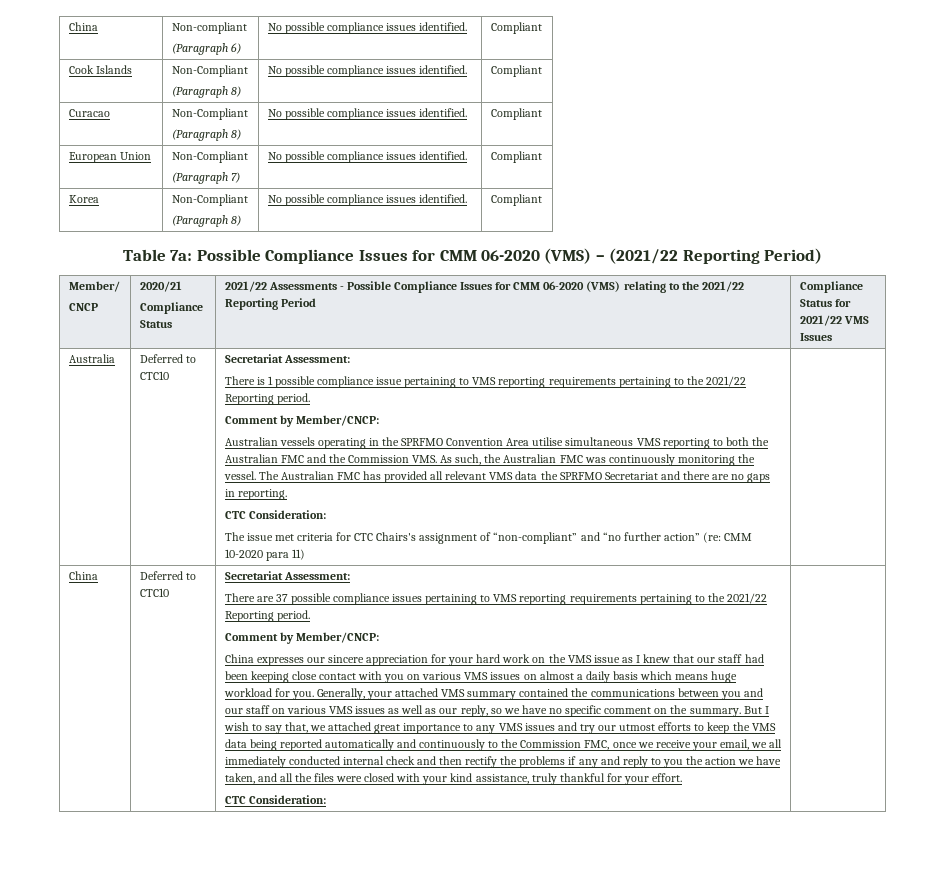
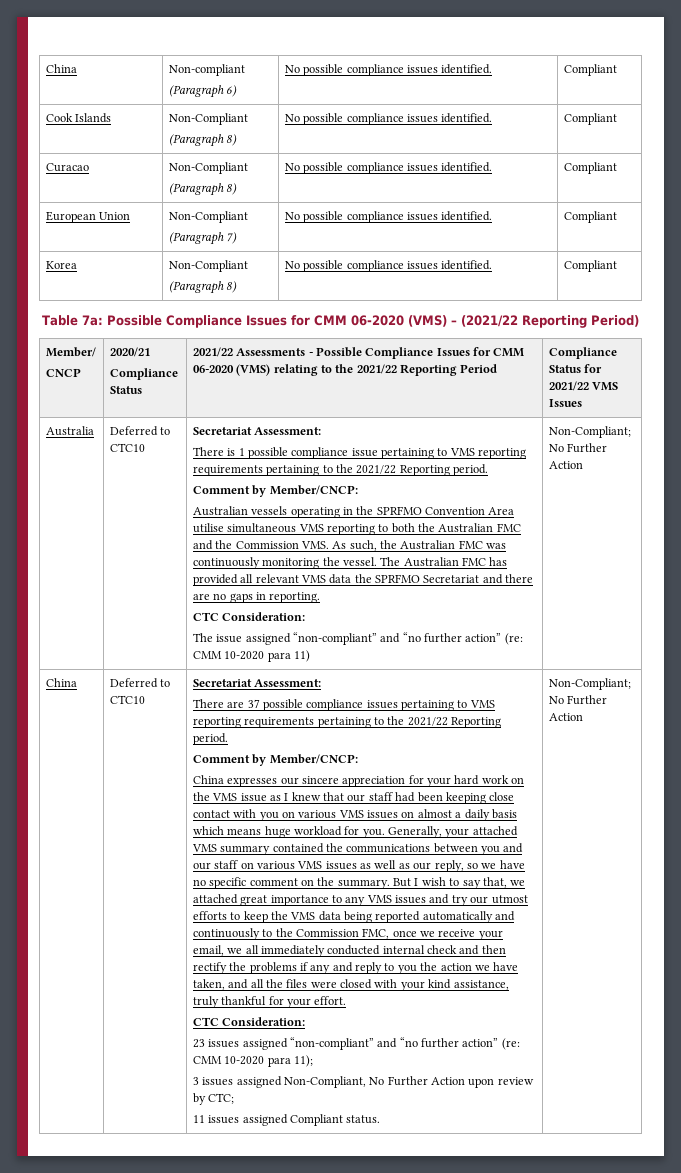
[274,532,492,544] met criteria for CTC Chairs's assignment of -> [245,633,291,645] assigned
(305, 554) none -> [548,426,631,438] [548,443,608,453] [548,461,583,469] Non-Compliant; No Further Action
(326, 799) | -> [192,1037,520,1050] [192,1055,313,1067] [192,1076,534,1088] [192,1093,235,1105] [192,1114,381,1126] [548,678,631,690] [548,695,608,705] [548,713,583,721] // 23 issues assigned “non-compliant” and “no further action” (re: CMM 10-2020 para 11); // 3 issues assigned Non-Compliant, No Further Action upon review by CTC; // 11 issues assigned Compliant status. | Non-Compliant; No Further Action

